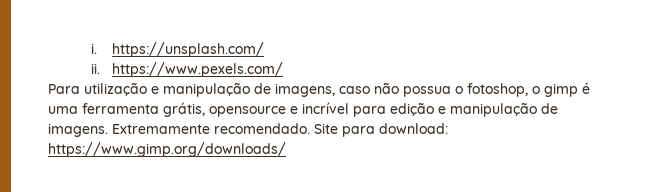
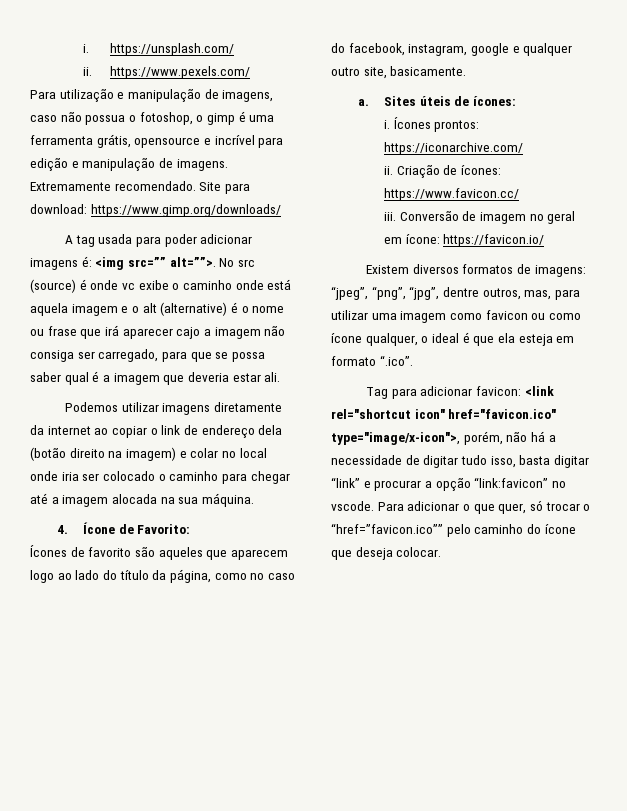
(286, 149) none -> [65,234,253,247] [30,256,255,270] [30,279,292,293] [30,302,285,316] [30,325,286,339] [30,349,265,362] [30,371,281,385] [65,402,282,415] [30,425,283,438] [30,447,267,461] [30,471,290,484] [30,493,254,507] [56,522,191,534] [30,545,288,560] [30,569,295,583] [331,43,573,56] [331,66,467,79] [357,96,517,106] [384,117,480,132] [384,142,524,155] [384,164,502,178] [384,188,520,201] [384,210,576,224] [384,234,545,247] [366,264,586,277] [331,286,580,300] [331,310,581,323] [331,332,575,346] [331,355,413,366] [366,386,554,399] [331,409,557,419] [331,431,556,445] [331,455,589,468] [331,477,566,491] [331,500,591,514] [331,523,576,537] [331,547,442,560] // A tag usada para poder adicionar imagens é: <img src=”” alt=””>. No src (source) é onde vc exibe o caminho onde está aquela imagem e o alt (alternative) é o nome ou frase que irá aparecer cajo a imagem não consiga ser carregado, para que se possa saber qual é a imagem que deveria estar ali. // Podemos utilizar imagens diretamente da internet ao copiar o link de endereço dela (botão direito na imagem) e colar no local onde iria ser colocado o caminho para chegar até a imagem alocada na sua máquina. // 4. Ícone de Favorito: // Ícones de favorito são aqueles que aparecem logo ao lado do título da página, como no caso do facebook, instagram, google e qualquer outro site, basicamente. // a. Sites úteis de ícones: // i. Ícones prontos: https://iconarchive.com/ // ii. Criação de ícones: https://www.favicon.cc/ // iii. Conversão de imagem no geral em ícone: https://favicon.io/ // Existem diversos formatos de imagens: “jpeg”, “png”, “jpg”, dentre outros, mas, para utilizar uma imagem como favicon ou como ícone qualquer, o ideal é que ela esteja em formato “.ico”. // Tag para adicionar favicon: <link rel="shortcut icon" href="favicon.ico" type="image/x-icon">, porém, não há a necessidade de digitar tudo isso, basta digitar “link” e procurar a opção “link:favicon” no vscode. Para adicionar o que quer, só trocar o “href=”favicon.ico”” pelo caminho do ícone que deseja colocar.

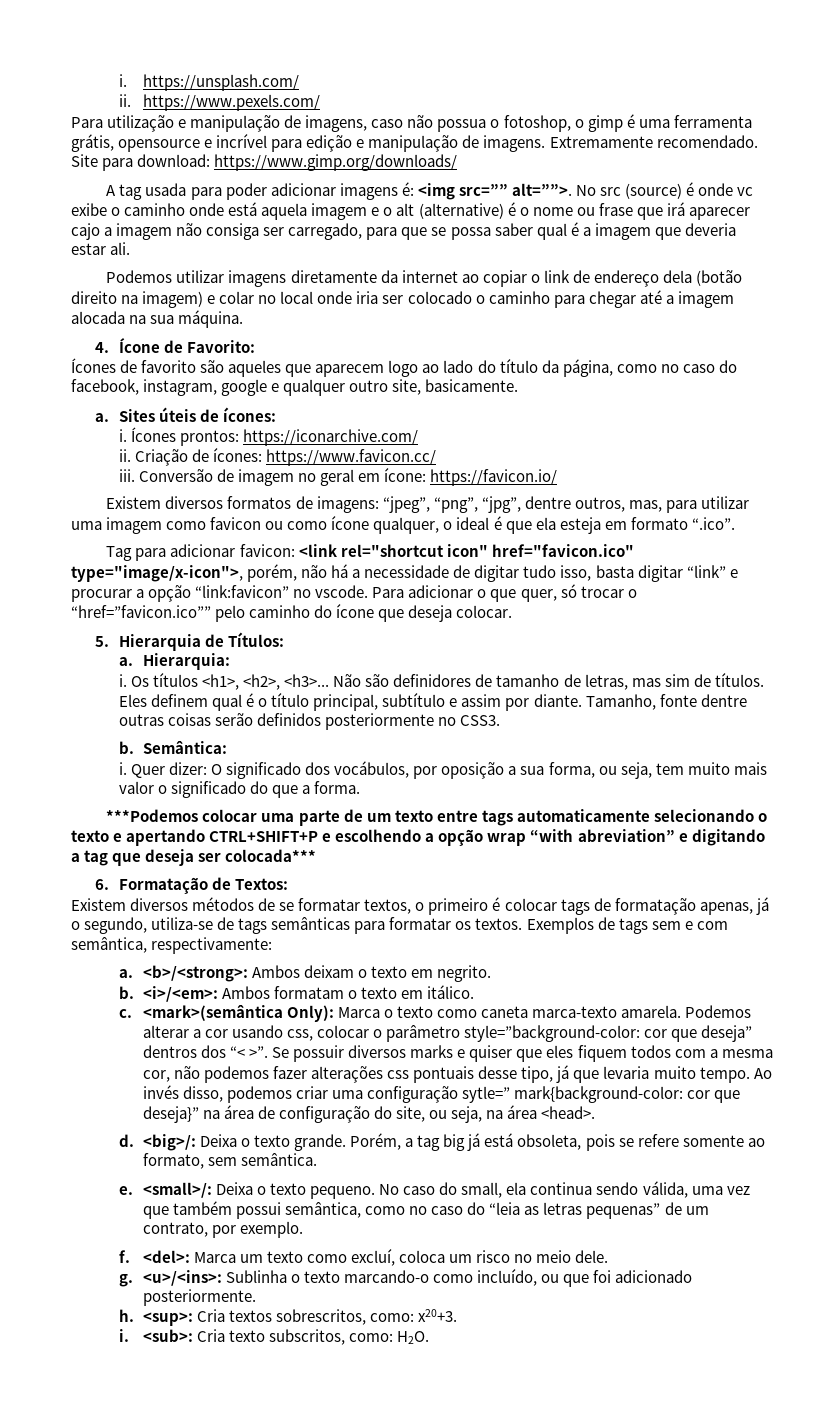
(442, 552) none -> [94,632,285,651] [118,653,230,670] [118,673,764,690] [118,693,747,711] [118,713,501,730] [118,741,227,754] [118,761,767,779] [118,781,361,798] [106,809,767,826] [71,829,765,846] [71,849,317,866] [94,877,289,894] [71,897,769,915] [71,917,728,934] [71,937,273,954] [118,965,492,982] [118,985,475,1002] [118,1005,752,1022] [142,1025,753,1042] [142,1045,773,1062] [142,1065,772,1083] [142,1085,741,1103] [142,1105,596,1123] [118,1133,765,1151] [142,1153,318,1169] [118,1181,750,1199] [142,1201,709,1219] [142,1221,304,1238] [118,1249,609,1266] [118,1269,693,1287] [142,1289,256,1306] [118,1309,458,1326] [118,1329,430,1345] // 5. Hierarquia de Títulos: // a. Hierarquia: // i. Os títulos <h1>, <h2>, <h3>... Não são definidores de tamanho de letras, mas sim de títulos. Eles definem qual é o título principal, subtítulo e assim por diante. Tamanho, fonte dentre outras coisas serão definidos posteriormente no CSS3. // b. Semântica: // i. Quer dizer: O significado dos vocábulos, por oposição a sua forma, ou seja, tem muito mais valor o significado do que a forma. // ***Podemos colocar uma parte de um texto entre tags automaticamente selecionando o texto e apertando CTRL+SHIFT+P e escolhendo a opção wrap “with abreviation” e digitando a tag que deseja ser colocada*** // 6. Formatação de Textos: // Existem diversos métodos de se formatar textos, o primeiro é colocar tags de formatação apenas, já o segundo, utiliza-se de tags semânticas para formatar os textos. Exemplos de tags sem e com semântica, respectivamente: // a. <b>/<strong>: Ambos deixam o texto em negrito. // b. <i>/<em>: Ambos formatam o texto em itálico. // c. <mark>(semântica Only): Marca o texto como caneta marca-texto amarela. Podemos alterar a cor usando css, colocar o parâmetro style=”background-color: cor que deseja” dentros dos “< >”. Se possuir diversos marks e quiser que eles fiquem todos com a mesma cor, não podemos fazer alterações css pontuais desse tipo, já que levaria muito tempo. Ao invés disso, podemos criar uma configuração sytle=” mark{background-color: cor que deseja}” na área de configuração do site, ou seja, na área <head>. // d. <big>/: Deixa o texto grande. Porém, a tag big já está obsoleta, pois se refere somente ao formato, sem semântica. // e. <small>/: Deixa o texto pequeno. No caso do small, ela continua sendo válida, uma vez que também possui semântica, como no caso do “leia as letras pequenas” de um contrato, por exemplo. // f. <del>: Marca um texto como excluí, coloca um risco no meio dele. // g. <u>/<ins>: Sublinha o texto marcando-o como incluído, ou que foi adicionado posteriormente. // h. <sup>: Cria textos sobrescritos, como: x20+3. // i. <sub>: Cria texto subscritos, como: H2O.

